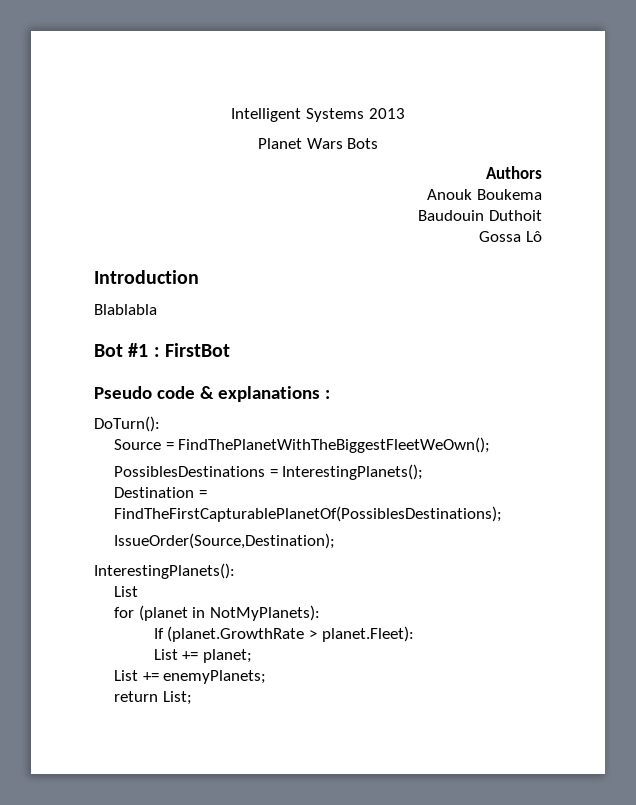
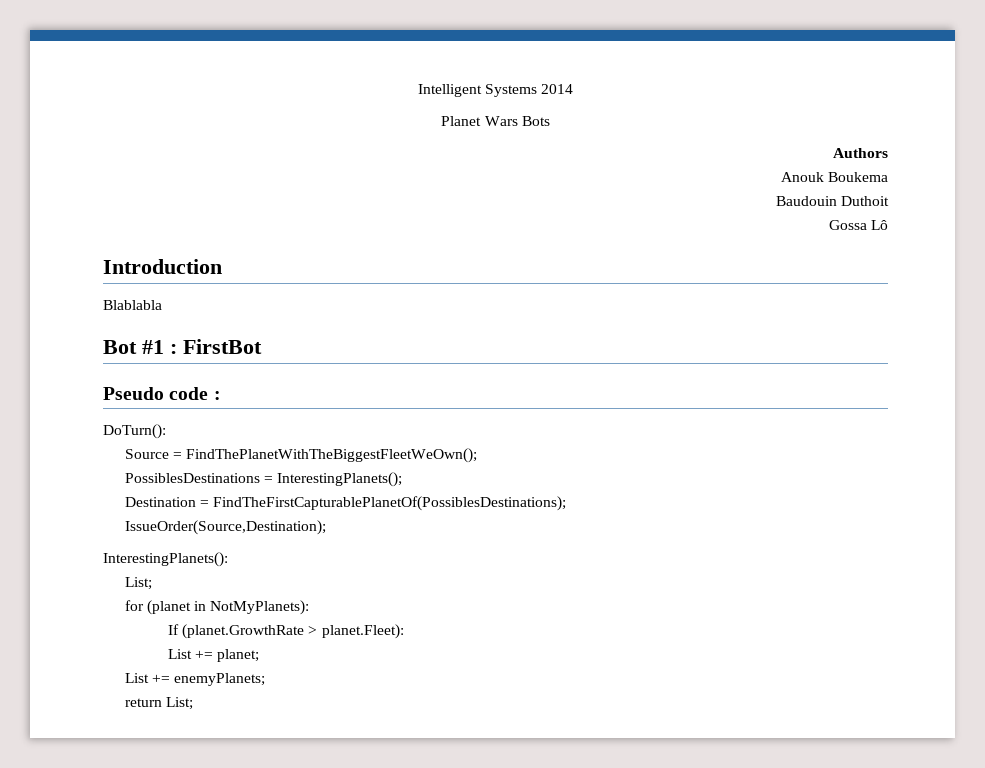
[368,108,405,119] 2013 -> [541,84,574,94] 2014
[199,386,320,402] & explanations -> (209, 393) none
[113,586,138,597] List -> [124,577,152,590] List;

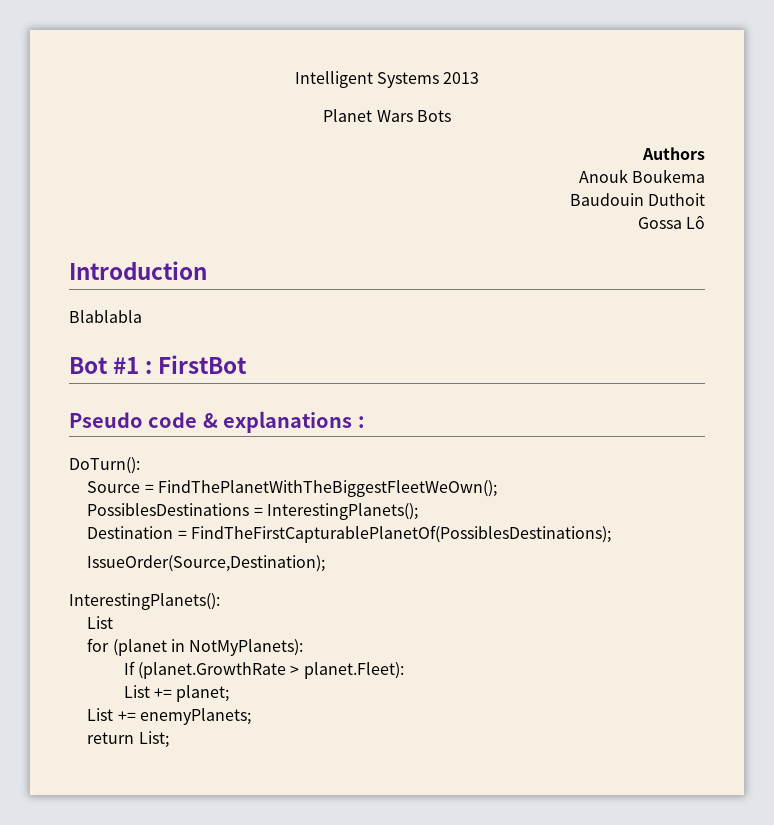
[541,84,574,94] 2014 -> [443,72,480,84] 2013
(209, 393) none -> [202,411,353,433] & explanations
[124,577,152,590] List; -> [87,616,114,629] List

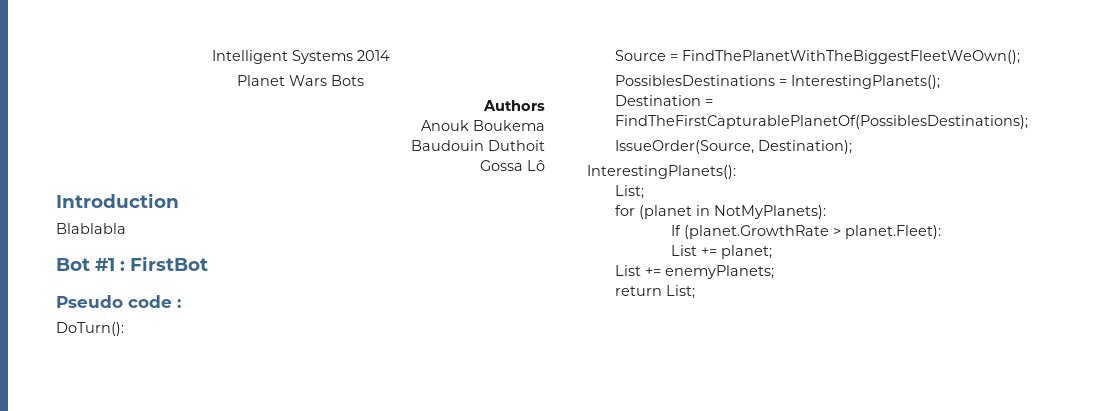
[443,72,480,84] 2013 -> [356,50,390,61] 2014
[202,411,353,433] & explanations -> (172, 301) none
[87,555,326,572] IssueOrder(Source,Destination); -> [614,140,852,154] IssueOrder(Source, Destination);
[87,616,114,629] List -> [614,185,644,199] List;

